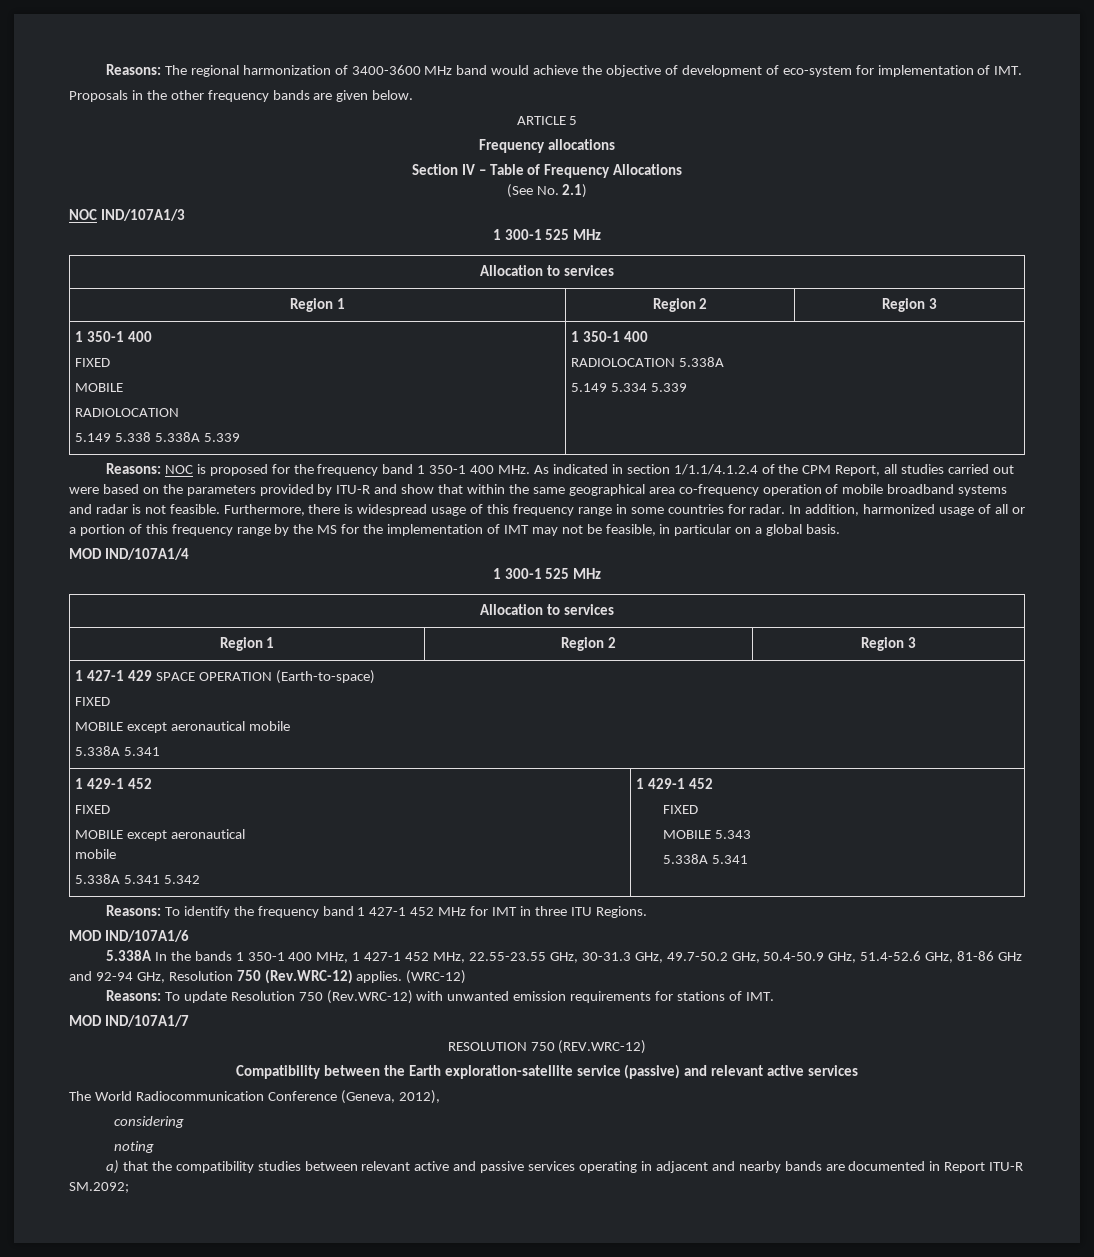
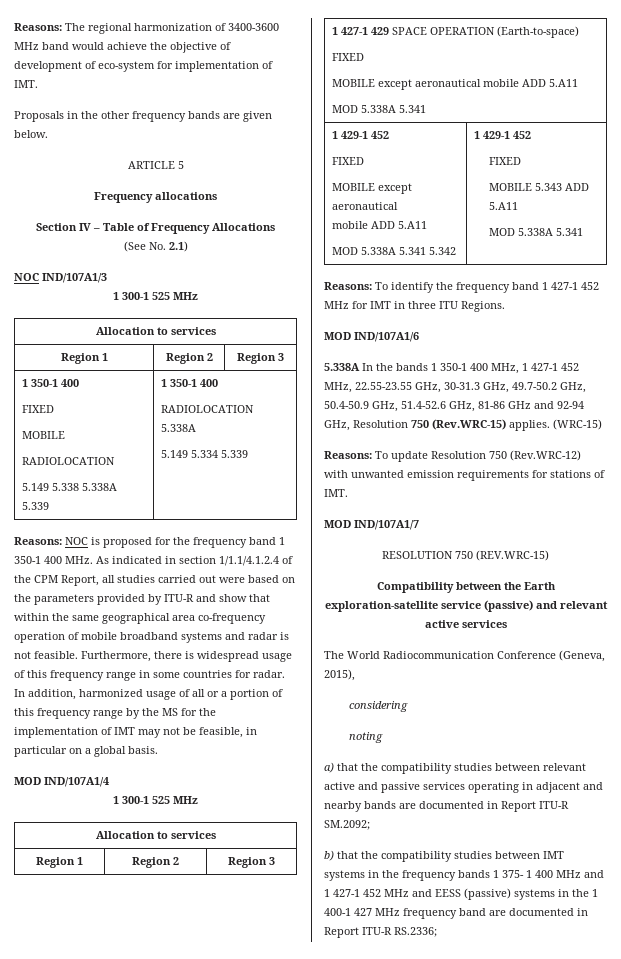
(291, 726) // -> [521,79,578,87] [331,105,358,113] ADD 5.A11 // MOD
(117, 854) // -> [370,221,427,229] [331,247,358,255] ADD 5.A11 // MOD
(752, 834) // -> [564,183,589,191] [488,202,518,210] [488,228,515,236] ADD 5.A11 // MOD
[264,969,467,984] (Rev.WRC-12) applies. (WRC-12) -> [432,419,602,431] (Rev.WRC-15) applies. (WRC-15)
[558,1040,647,1054] (REV.WRC-12) -> [476,550,549,561] (REV.WRC-15)
[398,1090,440,1104] 2012), -> [324,669,355,681] 2015),
(129, 1187) none -> [324,850,564,862] [324,870,604,881] [324,888,598,900] [324,908,588,919] [324,927,437,938] // b) that the compatibility studies between IMT systems in the frequency bands 1 375- 1 400 MHz and 1 427-1 452 MHz and EESS (passive) systems in the 1 400-1 427 MHz frequency band are documented in Report ITU-R RS.2336;

